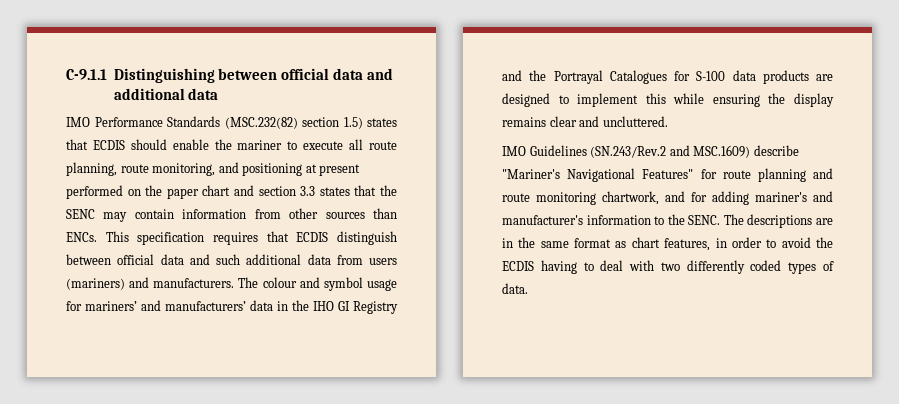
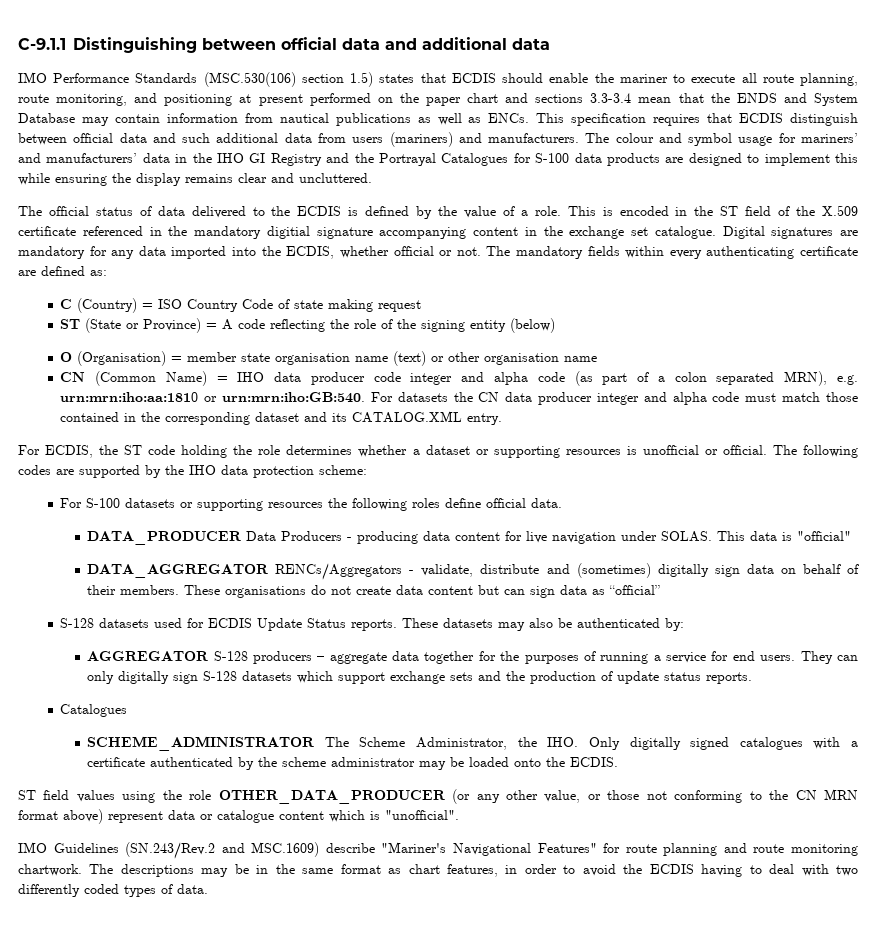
[224,117,298,129] (MSC.232(82) -> [203,72,296,87] (MSC.530(106)
[258,185,397,196] [66,208,398,222] section 3.3 states that the SENC may contain information from other sources than -> [535,93,858,106] [18,113,482,126] sections 3.3-3.4 mean that the ENDS and System Database may contain information from nautical publications as well as
(668, 121) none -> [18,205,858,219] [18,226,858,239] [18,246,858,259] [18,266,107,276] [60,298,422,313] [60,318,556,333] [60,351,598,366] [60,371,858,386] [60,392,858,405] [60,411,503,425] [18,445,858,458] [18,465,367,478] [60,498,563,511] [87,531,852,545] [87,563,859,580] [87,585,661,598] [60,618,685,631] [87,651,858,664] [87,671,753,684] [60,704,128,717] [87,736,859,751] [87,757,619,770] [18,789,859,804] [18,809,459,824] // The official status of data delivered to the ECDIS is defined by the value of a role. This is encoded in the ST field of the X.509 certificate referenced in the mandatory digitial signature accompanying content in the exchange set catalogue. Digital signatures are mandatory for any data imported into the ECDIS, whether official or not. The mandatory fields within every authenticating certificate are defined as: // C (Country) = ISO Country Code of state making request // ST (State or Province) = A code reflecting the role of the signing entity (below) // O (Organisation) = member state organisation name (text) or other organisation name // CN (Common Name) = IHO data producer code integer and alpha code (as part of a colon separated MRN), e.g. urn:mrn:iho:aa:1810 or urn:mrn:iho:GB:540. For datasets the CN data producer integer and alpha code must match those contained in the corresponding dataset and its CATALOG.XML entry. // For ECDIS, the ST code holding the role determines whether a dataset or supporting resources is unofficial or official. The following codes are supported by the IHO data protection scheme: // For S-100 datasets or supporting resources the following roles define official data. // DATA_PRODUCER Data Producers - producing data content for live navigation under SOLAS. This data is "official" // DATA_AGGREGATOR RENCs/Aggregators - validate, distribute and (sometimes) digitally sign data on behalf of their members. These organisations do not create data content but can sign data as “official” // S-128 datasets used for ECDIS Update Status reports. These datasets may also be authenticated by: // AGGREGATOR S-128 producers – aggregate data together for the purposes of running a service for end users. They can only digitally sign S-128 datasets which support exchange sets and the production of update status reports. // Catalogues // SCHEME_ADMINISTRATOR The Scheme Administrator, the IHO. Only digitally signed catalogues with a certificate authenticated by the scheme administrator may be loaded onto the ECDIS. // ST field values using the role OTHER_DATA_PRODUCER (or any other value, or those not conforming to the CN MRN format above) represent data or catalogue content which is "unofficial".
[602,191,833,205] [502,214,833,228] chartwork, and for adding mariner's and manufacturer's information to the SENC. The descriptions are -> [18,864,249,877] chartwork. The descriptions may be

